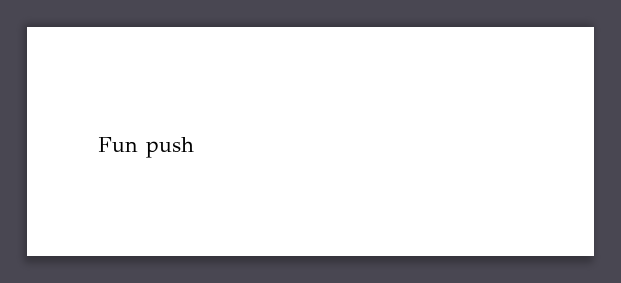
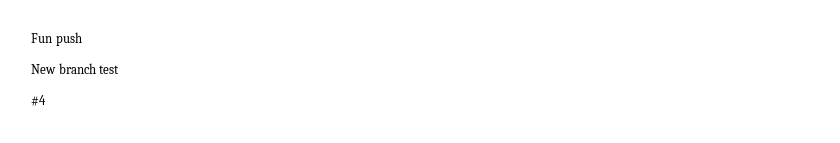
(194, 147) none -> [31,63,120,74] [31,95,46,106] // New branch test // #4

